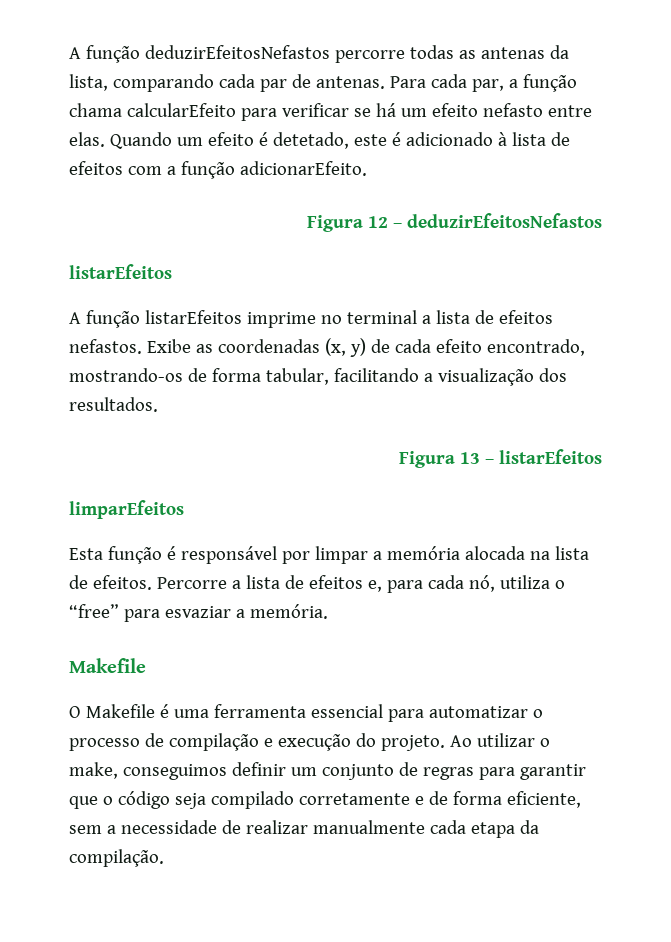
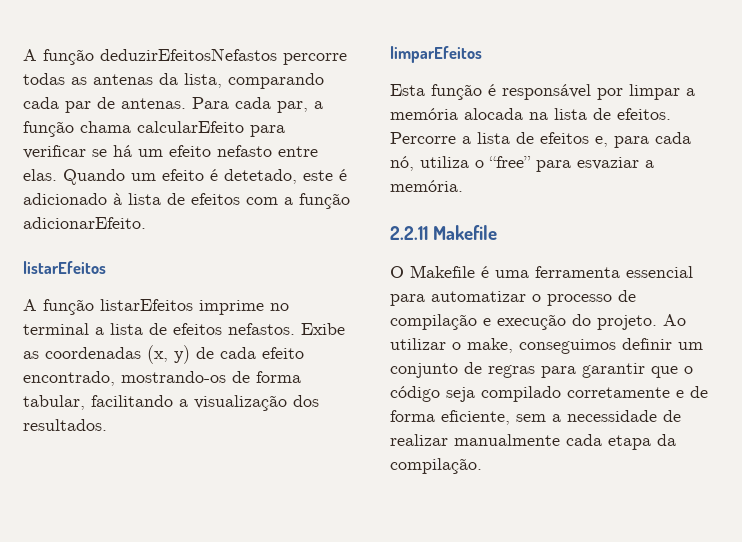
[307,213,602,232] // Figura 12 – deduzirEfeitosNefastos -> (146, 223) none
[399,449,602,468] // Figura 13 – listarEfeitos -> (107, 425) none
(328, 611) none -> [390,226,428,240] 2.2.11

